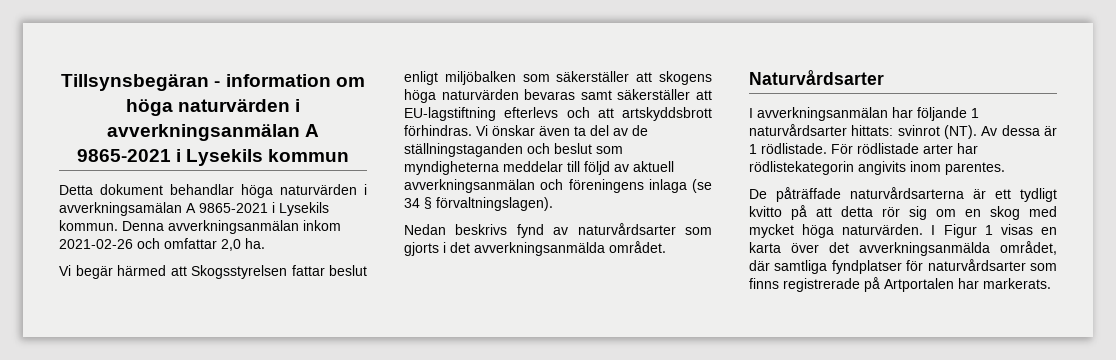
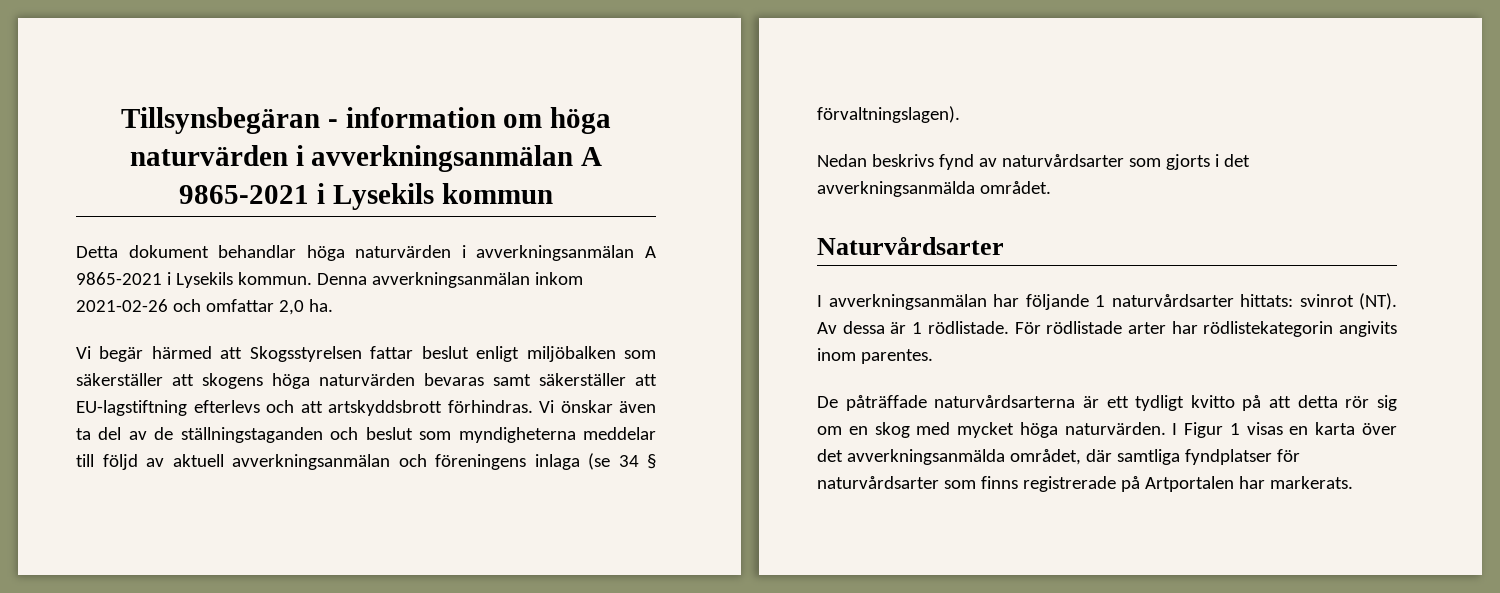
[59,202,182,216] avverkningsamälan -> [476,245,635,261] avverkningsanmälan

